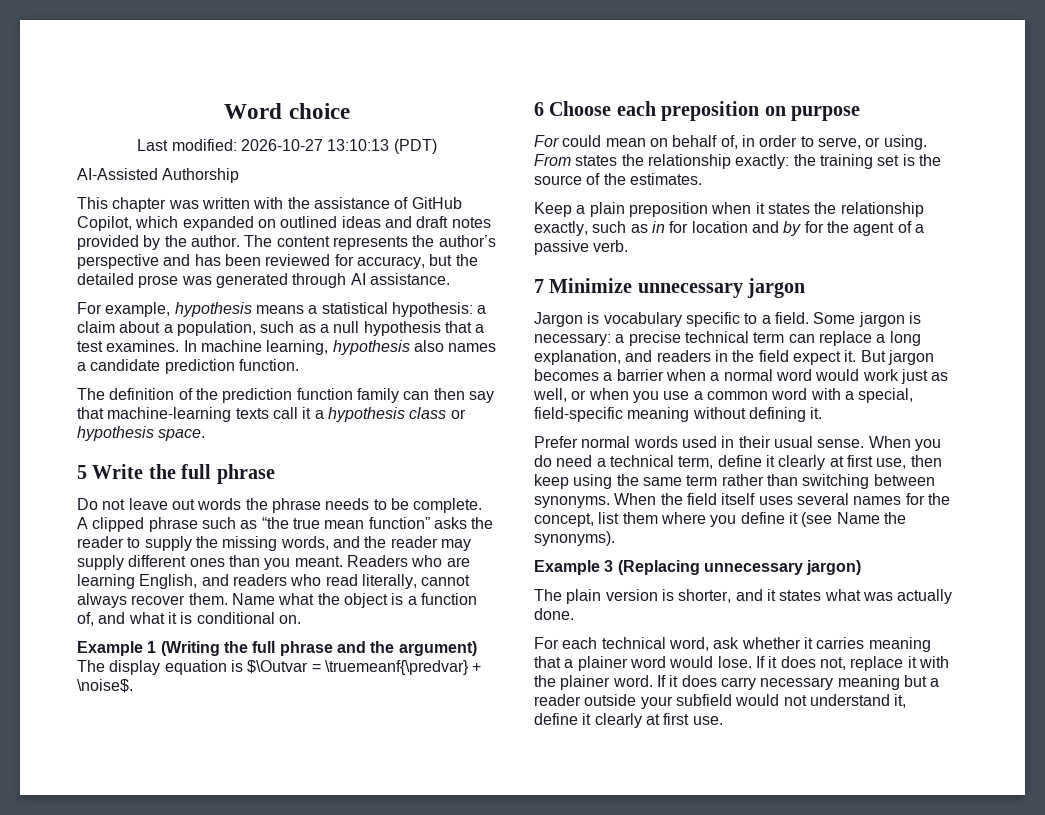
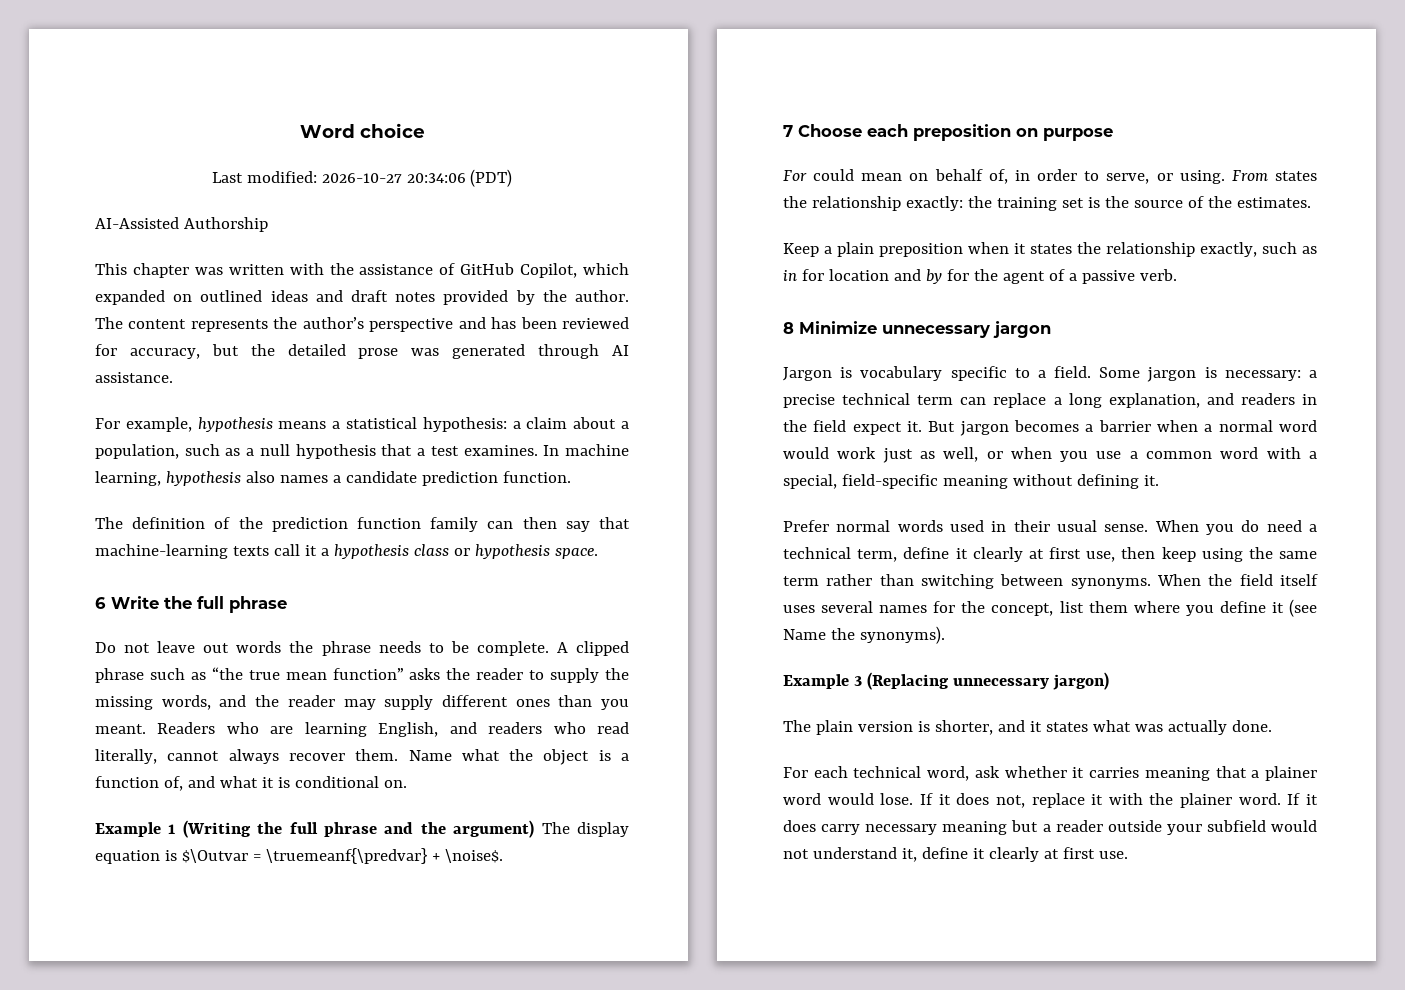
[327,139,390,151] 13:10:13 -> [406,173,466,183] 20:34:06
[77,465,87,479] 5 -> [95,597,106,609] 6
[534,102,544,116] 6 -> [783,125,793,137] 7
[534,279,544,293] 7 -> [783,322,794,334] 8

